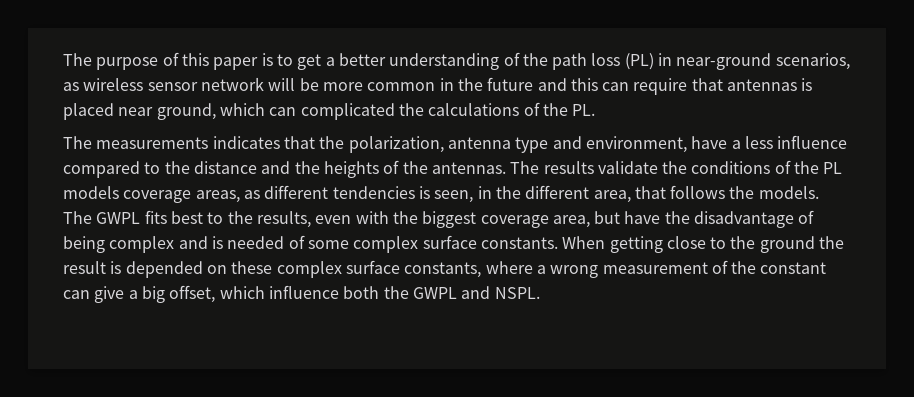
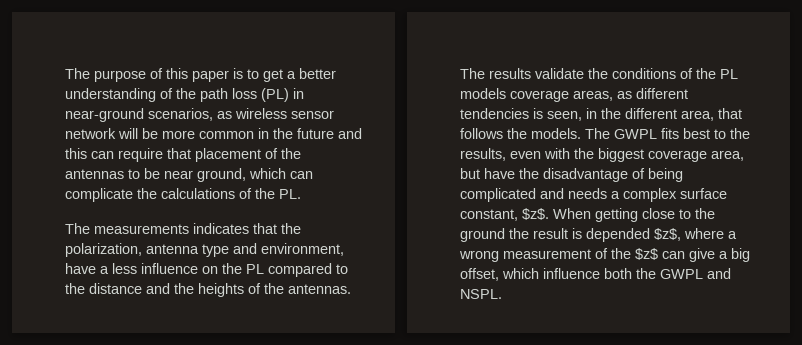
[727,78,813,91] [63,103,114,120] antennas is placed -> [195,148,301,162] [65,168,160,179] placement of the antennas to be
[300,103,395,120] complicated -> [65,188,133,202] complicate
(848, 142) none -> [202,263,264,274] on the PL
[109,235,558,253] complex and is needed of some complex surface constants. -> [460,188,727,202] [460,208,549,221] complicated and needs a complex surface constant, $z$.
[206,260,482,278] on these complex surface constants, -> [654,228,681,241] $z$,
[760,262,827,274] constant -> [635,248,658,260] $z$

